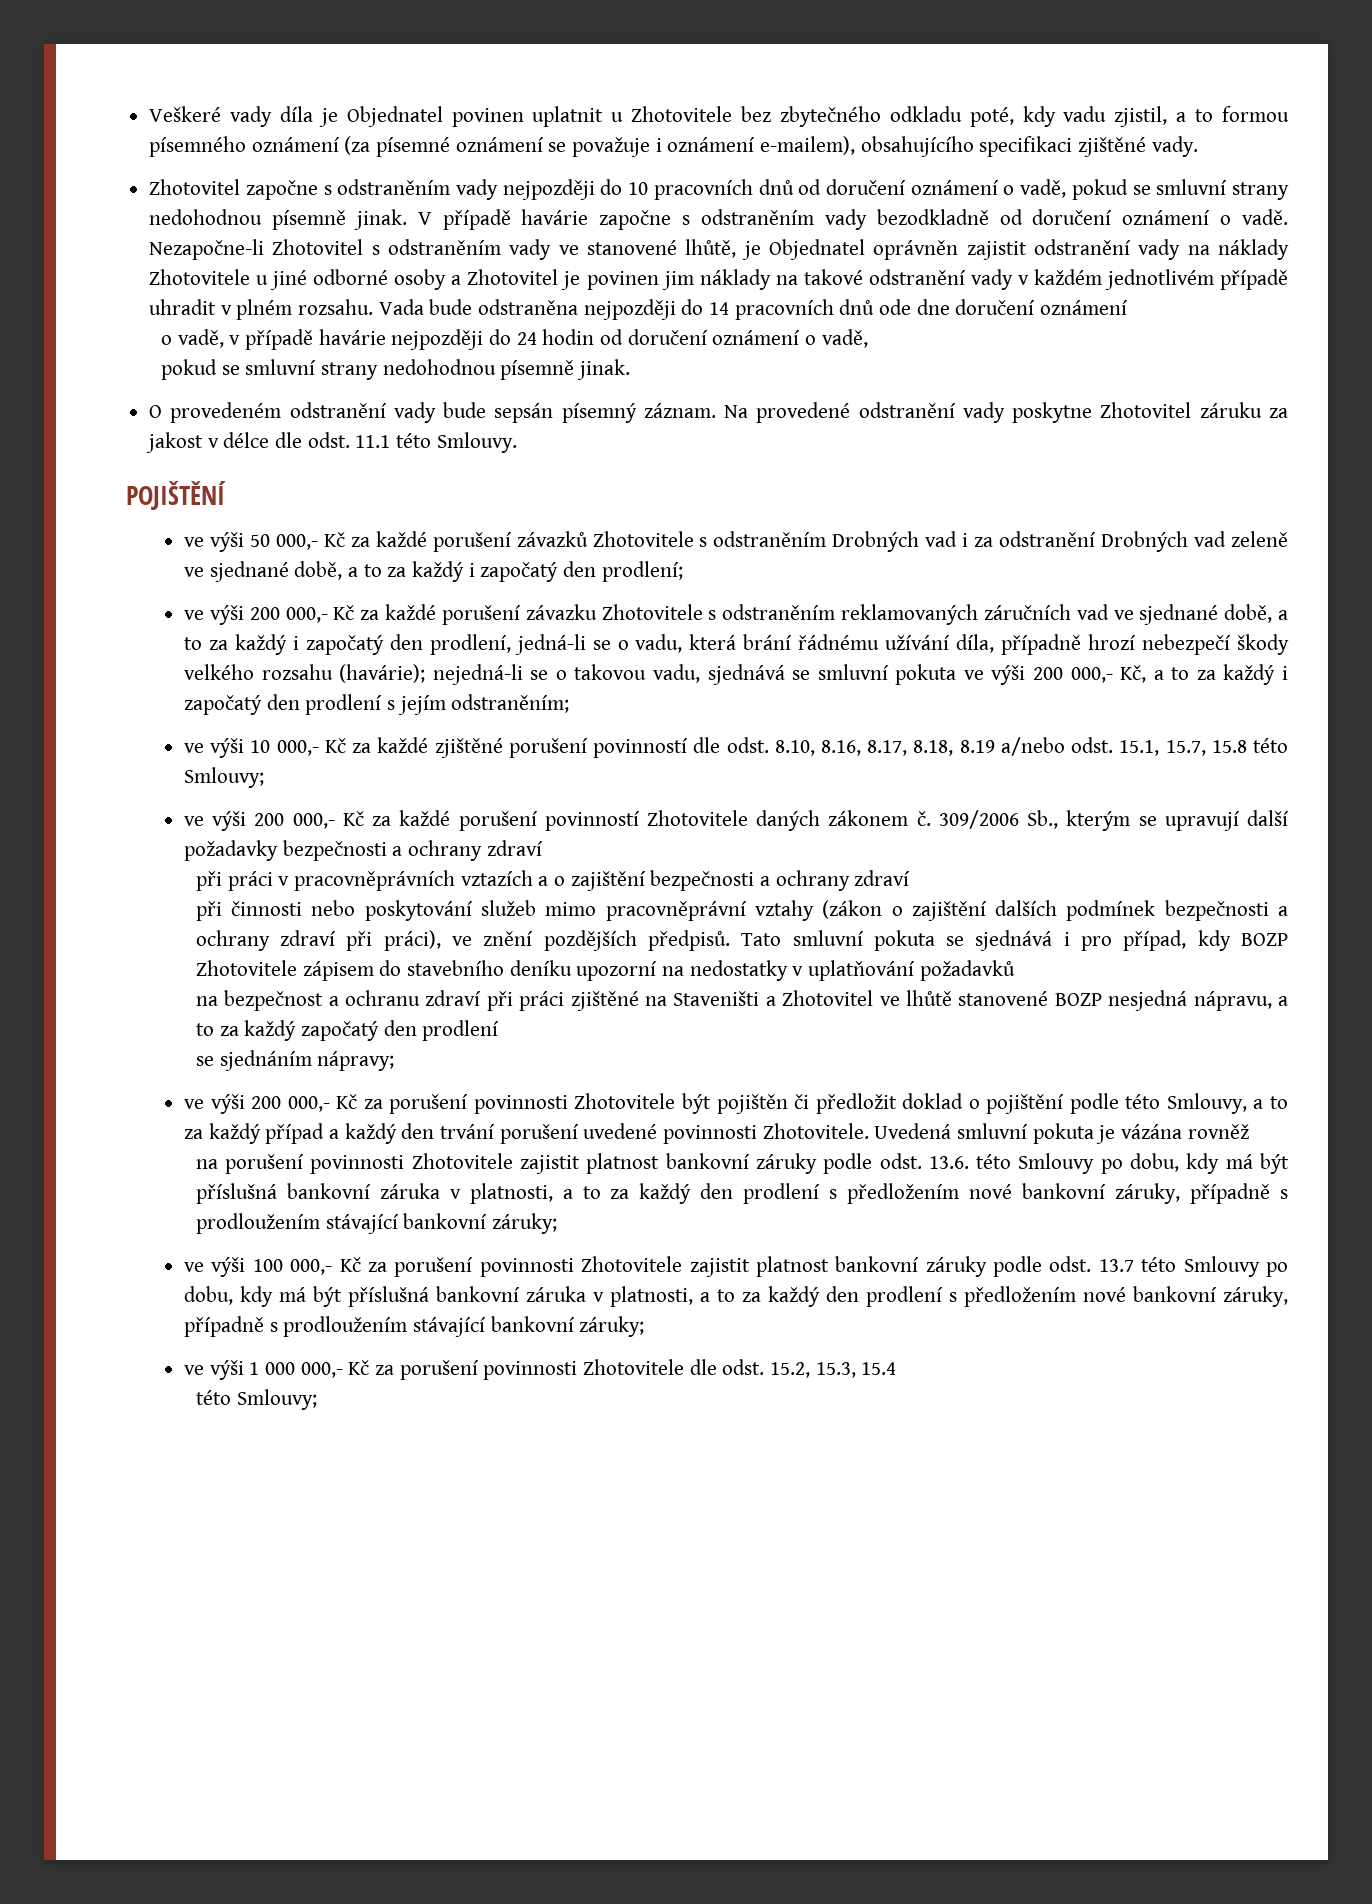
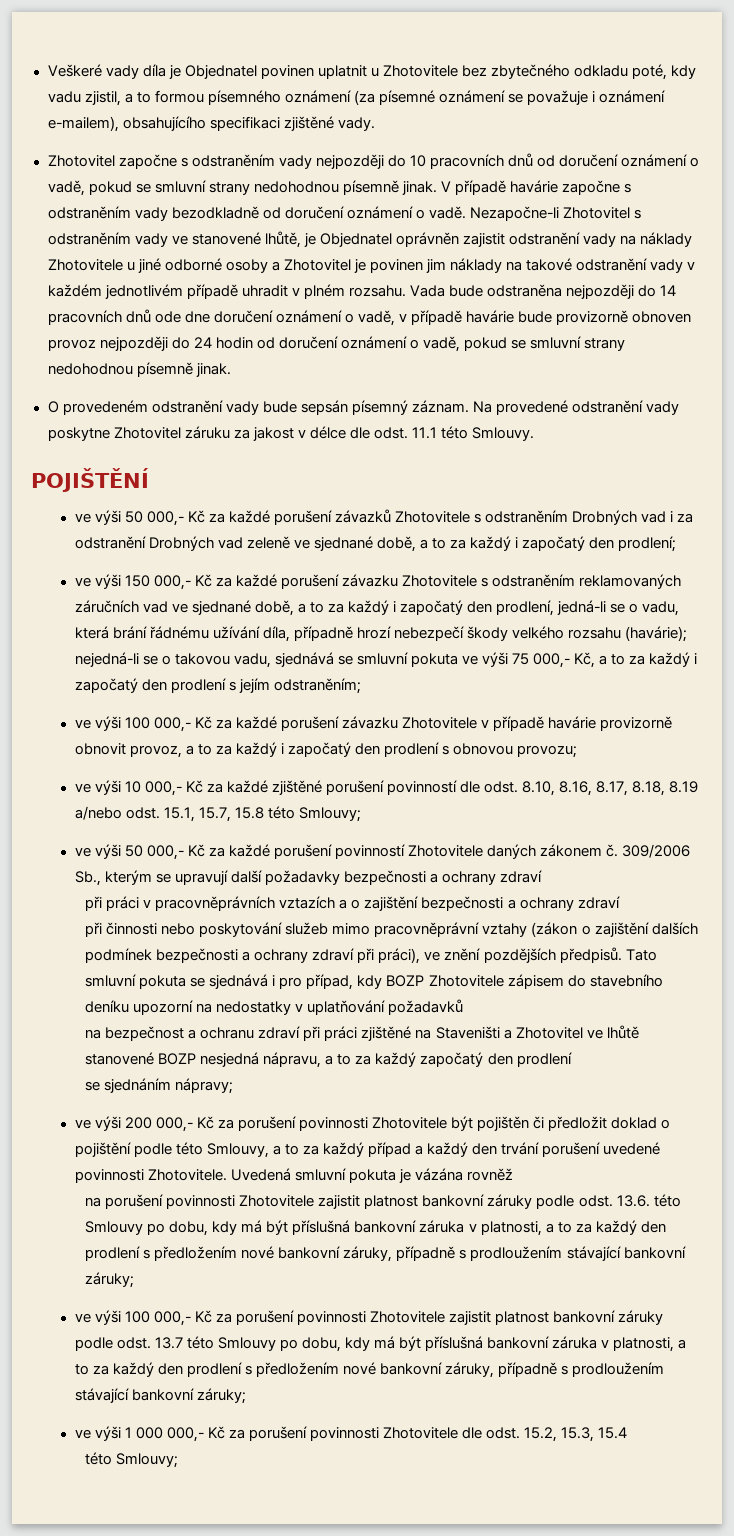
(1129, 307) // -> (342, 316) none
(386, 337) none -> [518,310,692,325] [47,339,96,351] bude provizorně obnoven provoz
(868, 338) // -> (460, 344) none
[249,607,280,620] 200 -> [124,575,150,587] 150
[1033,667,1064,680] 200 -> [512,653,530,665] 75
(570, 703) none -> [74,716,673,732] [74,742,578,758] // ve výši 100 000,- Kč za každé porušení závazku Zhotovitele v případě havárie provizorně obnovit provoz, a to za každý i započatý den prodlení s obnovou provozu;
[254,813,285,826] 200 -> [124,845,143,857] 50

